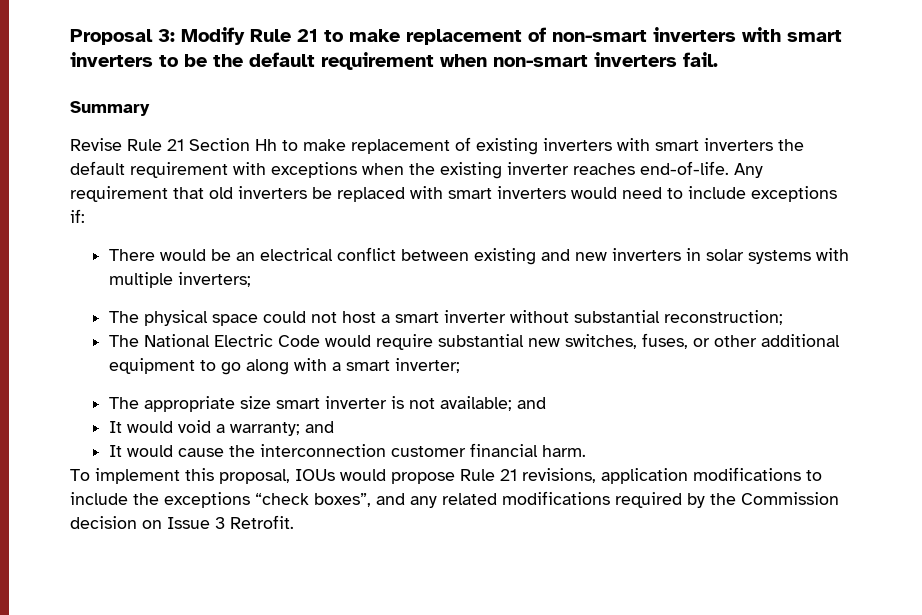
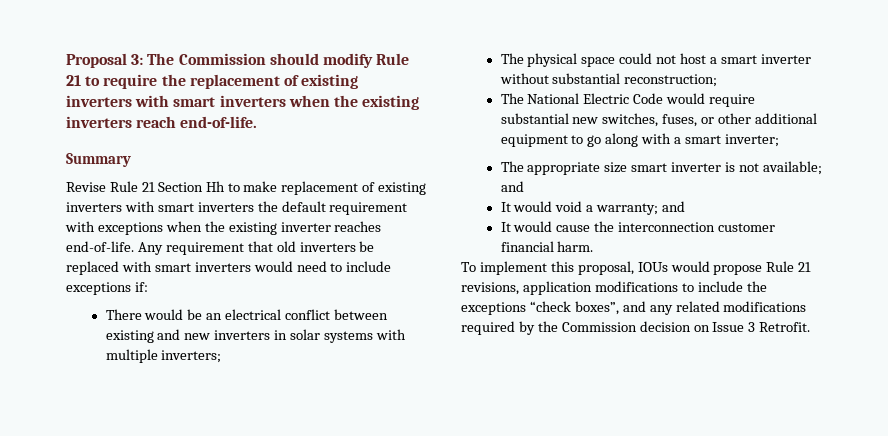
[181,27,245,45] Modify -> [147,53,373,68] The Commission should modify
[349,27,842,45] [70,52,718,70] make replacement of non-smart inverters with smart inverters to be the default requirement when non-smart inverters fail. -> [103,74,359,89] [66,95,420,110] [66,116,258,128] require the replacement of existing inverters with smart inverters when the existing inverters reach end-of-life.

